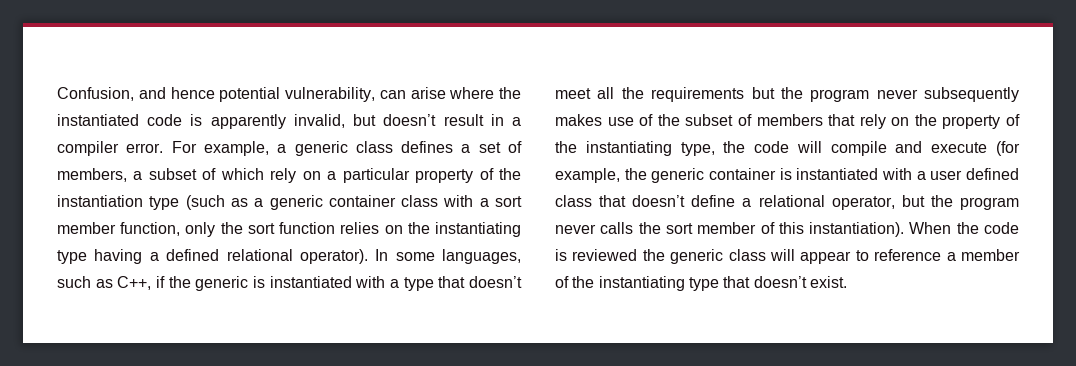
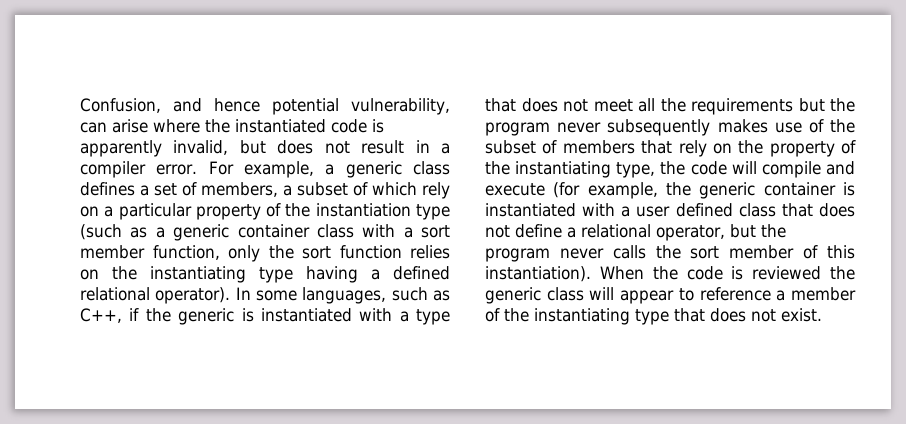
[383,114,437,126] doesn’t -> [277,140,350,154] does not
[469,276,522,288] doesn’t -> [521,98,588,112] does not
[632,195,686,207] doesn’t -> [819,203,855,217] [485,225,510,238] does not
[753,276,807,288] doesn’t -> [710,308,776,322] does not

